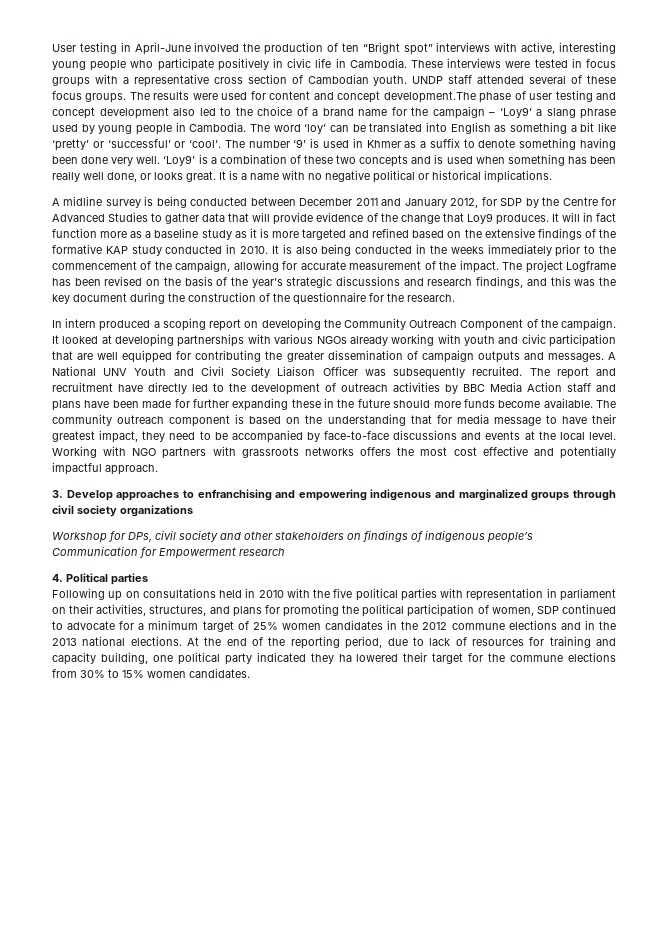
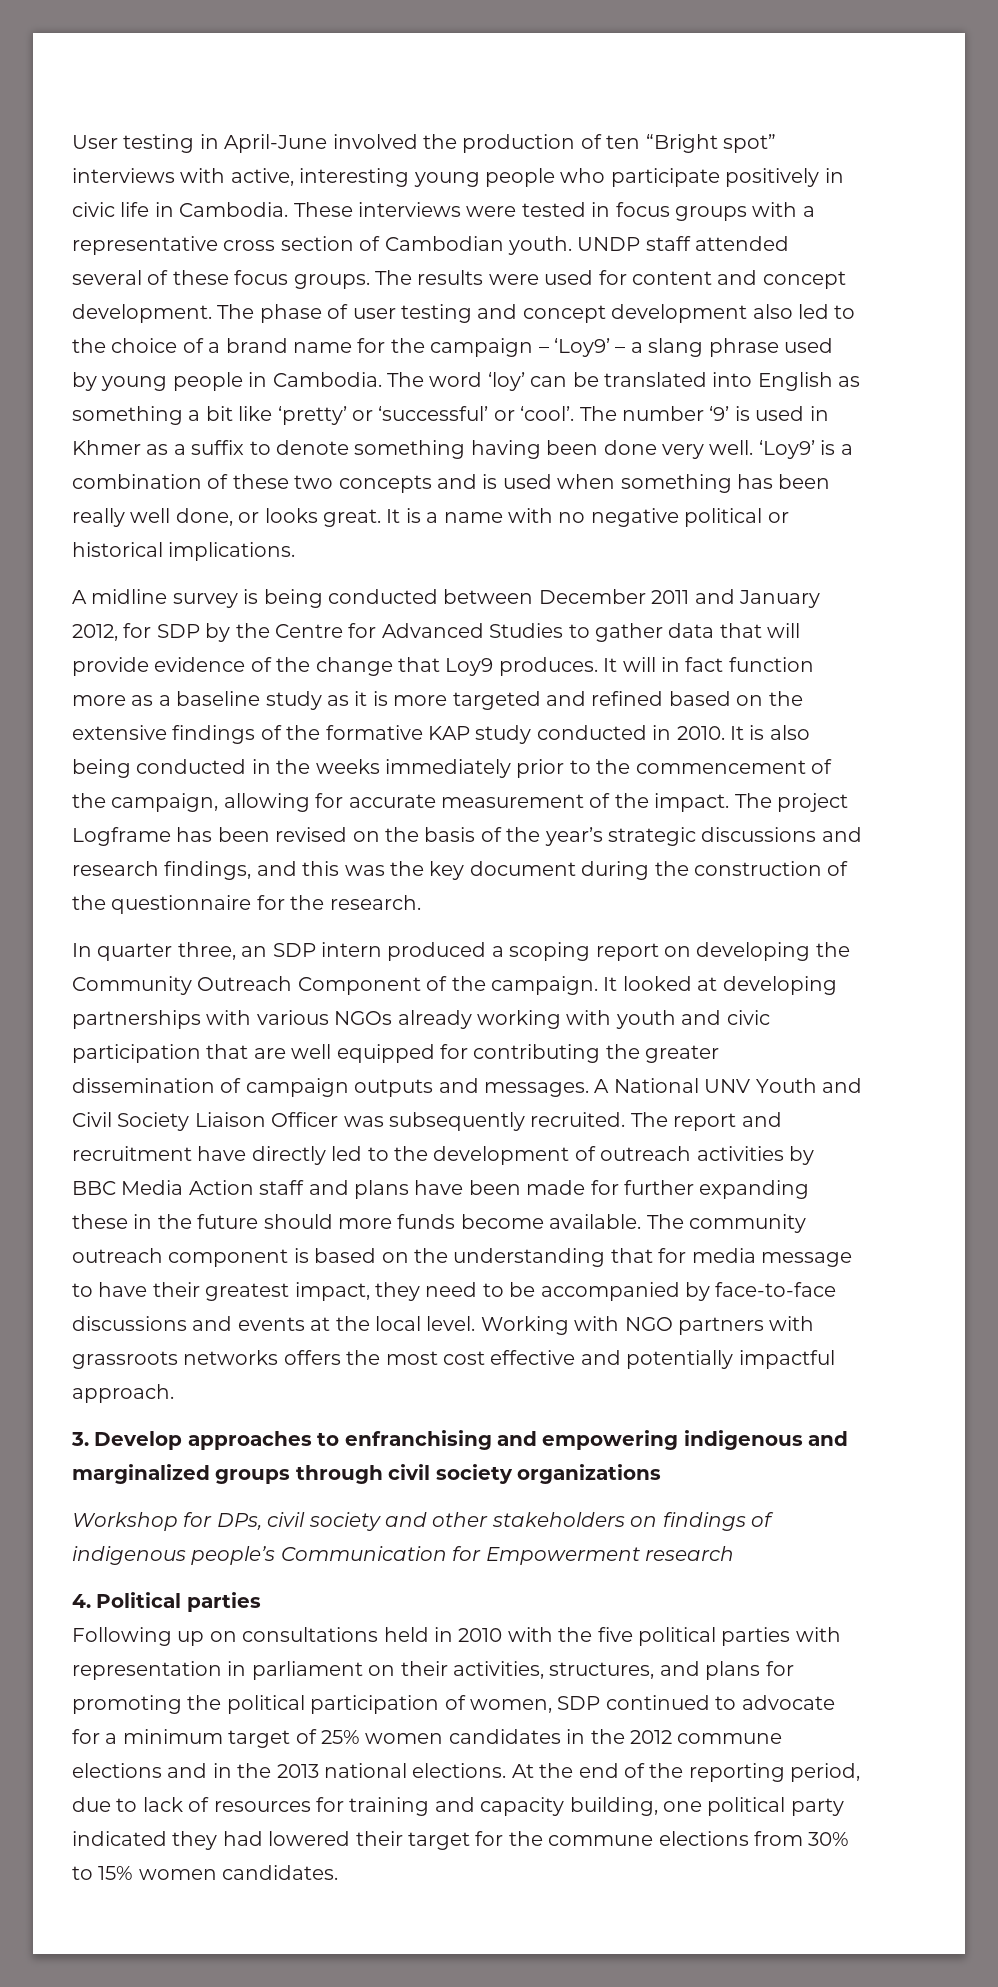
[383,91,476,103] development.The -> [72,304,255,323] development. The
(532, 112) none -> [615,347,626,353] –
(62, 324) none -> [97,942,316,961] quarter three, an SDP
[338,654,352,662] ha -> [222,1831,263,1846] had

